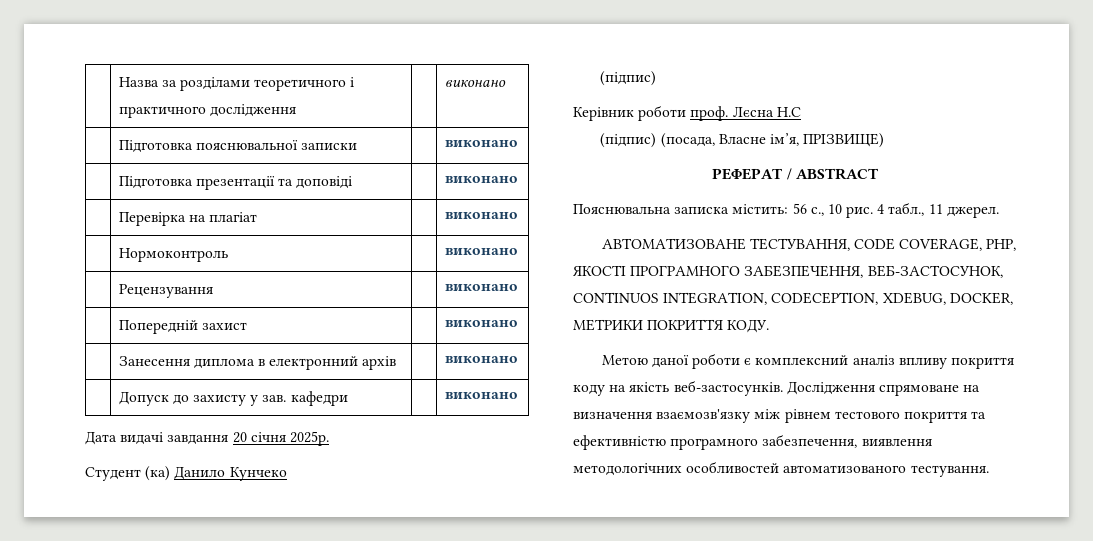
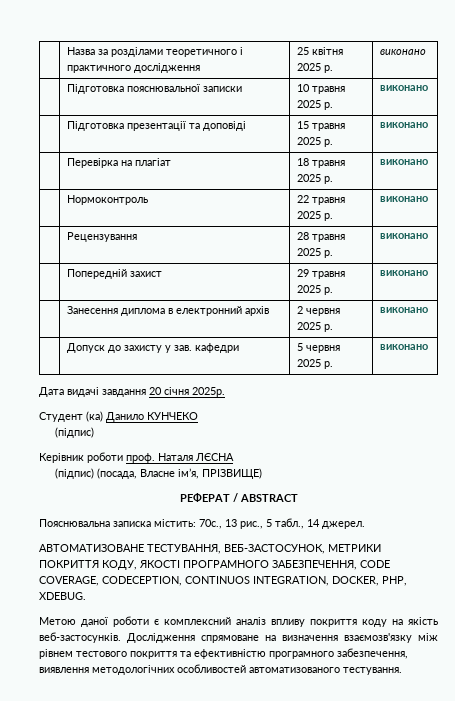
(296, 110) none -> [296,47,343,55] [296,63,333,73] 25 квітня 2025 р.
(358, 146) none -> [296,84,345,94] [296,100,333,110] 10 травня 2025 р.
(353, 182) none -> [296,121,345,131] [296,137,333,147] 15 травня 2025 р.
[444,212,518,219] [118,248,228,262] [444,248,518,255] [118,284,213,298] | виконано // | Нормоконтроль | | виконано // | Рецензування | -> [296,158,345,168] [296,174,333,184] [379,159,428,165] [66,195,148,205] [296,195,345,205] [296,211,333,221] [379,196,428,202] [66,232,137,242] [296,232,345,242] [296,248,333,258] 18 травня 2025 р. | виконано // | Нормоконтроль | 22 травня 2025 р. | виконано // | Рецензування | 28 травня 2025 р.
(247, 326) none -> [296,269,345,279] [296,285,333,295] 29 травня 2025 р.
(397, 363) none -> [296,306,340,316] [296,322,333,332] 2 червня 2025 р.
(348, 398) none -> [296,343,340,353] [296,359,333,369] 5 червня 2025 р.
[229,467,287,481] Кунчеко -> [147,412,198,420] КУНЧЕКО
[732,106,801,117] Лєсна Н.С -> [158,453,234,461] Наталя ЛЄСНА
[792,202,999,218] [601,238,1017,251] [573,265,1003,278] [573,292,1013,305] [573,319,770,333] 56 с., 10 рис. 4 табл., 11 джерел. // АВТОМАТИЗОВАНЕ ТЕСТУВАННЯ, CODE COVERAGE, PHP, ЯКОСТІ ПРОГРАМНОГО ЗАБЕЗПЕЧЕННЯ, ВЕБ-ЗАСТОСУНОК, CONTINUOS INTEGRATION, CODECEPTION, XDEBUG, DOCKER, МЕТРИКИ ПОКРИТТЯ КОДУ. -> [199,518,365,529] [39,544,381,554] [39,560,390,570] [39,576,407,586] [39,592,86,600] 70с., 13 рис., 5 табл., 14 джерел. // АВТОМАТИЗОВАНЕ ТЕСТУВАННЯ, ВЕБ-ЗАСТОСУНОК, МЕТРИКИ ПОКРИТТЯ КОДУ, ЯКОСТІ ПРОГРАМНОГО ЗАБЕЗПЕЧЕННЯ, CODE COVERAGE, CODECEPTION, CONTINUOS INTEGRATION, DOCKER, PHP, XDEBUG.

